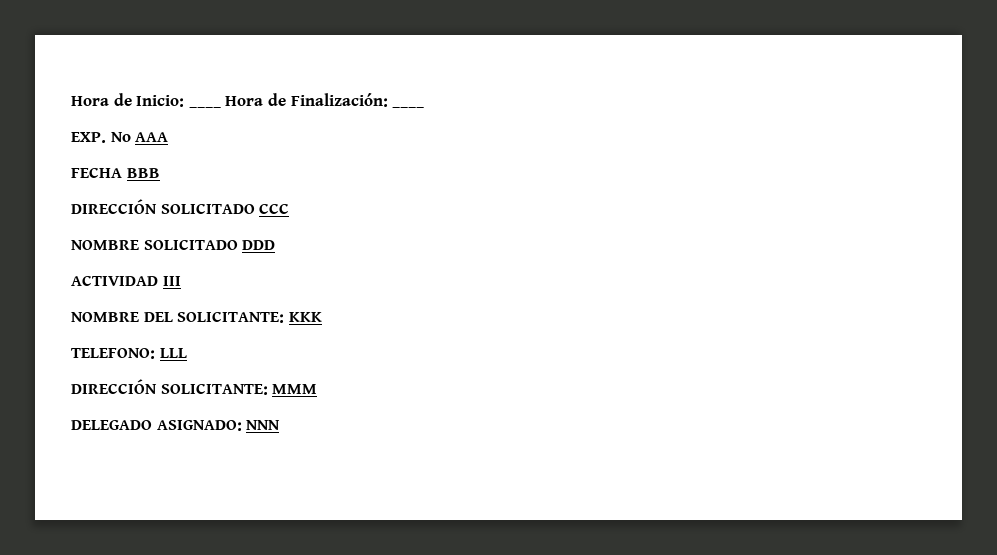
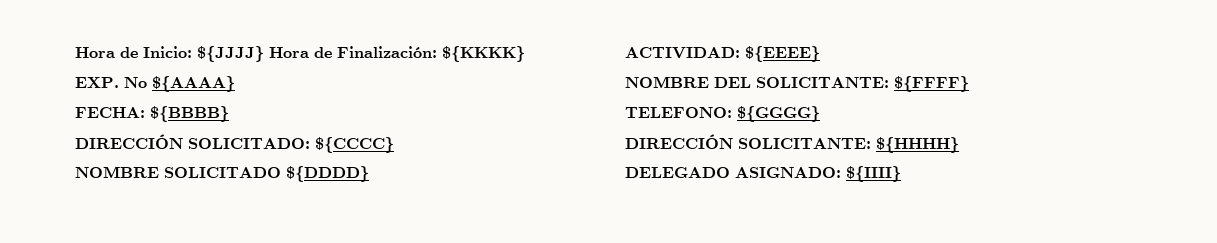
[188,106,221,108] ____ -> [197,46,264,62] ${JJJJ}
[392,106,425,108] ____ -> [442,46,525,62] ${KKKK}
[135,132,169,142] [71,167,160,178] [71,199,290,214] AAA // FECHA BBB // DIRECCIÓN SOLICITADO CCC -> [152,76,235,92] [75,106,229,122] [75,134,394,153] ${AAAA} // FECHA: ${BBBB} // DIRECCIÓN SOLICITADO: ${CCCC}
[242,240,276,250] [71,275,181,286] DDD // ACTIVIDAD III -> [286,166,369,182] [625,46,820,62] ${DDDD} // ACTIVIDAD: ${EEEE}
[288,312,322,322] KKK -> [894,76,969,92] ${FFFF}
[159,348,187,358] LLL -> [737,106,820,122] ${GGGG}
[272,384,318,394] MMM -> [876,137,959,153] ${HHHH}
[246,420,281,430] NNN -> [846,166,901,182] ${IIII}

